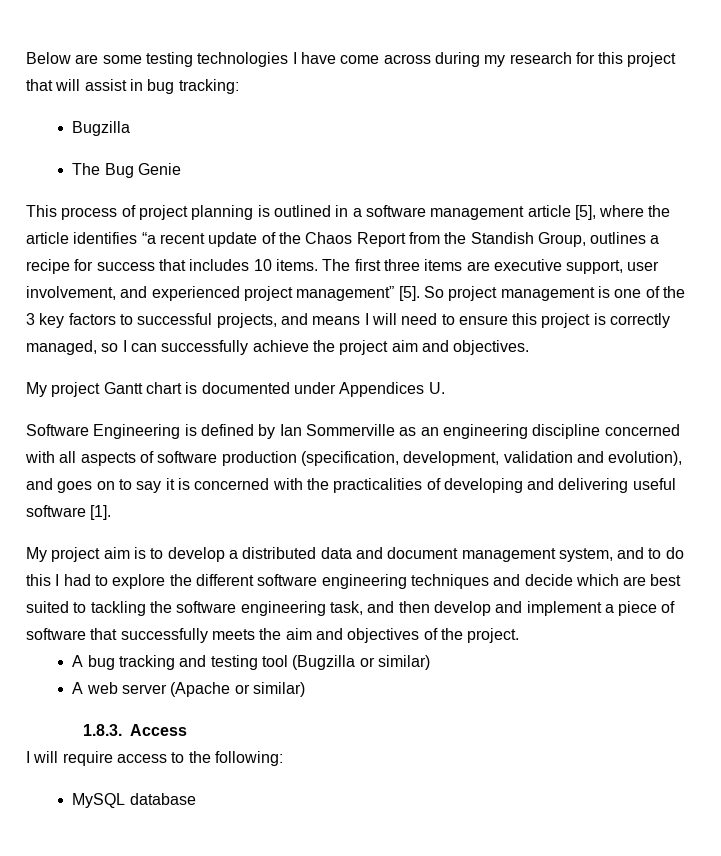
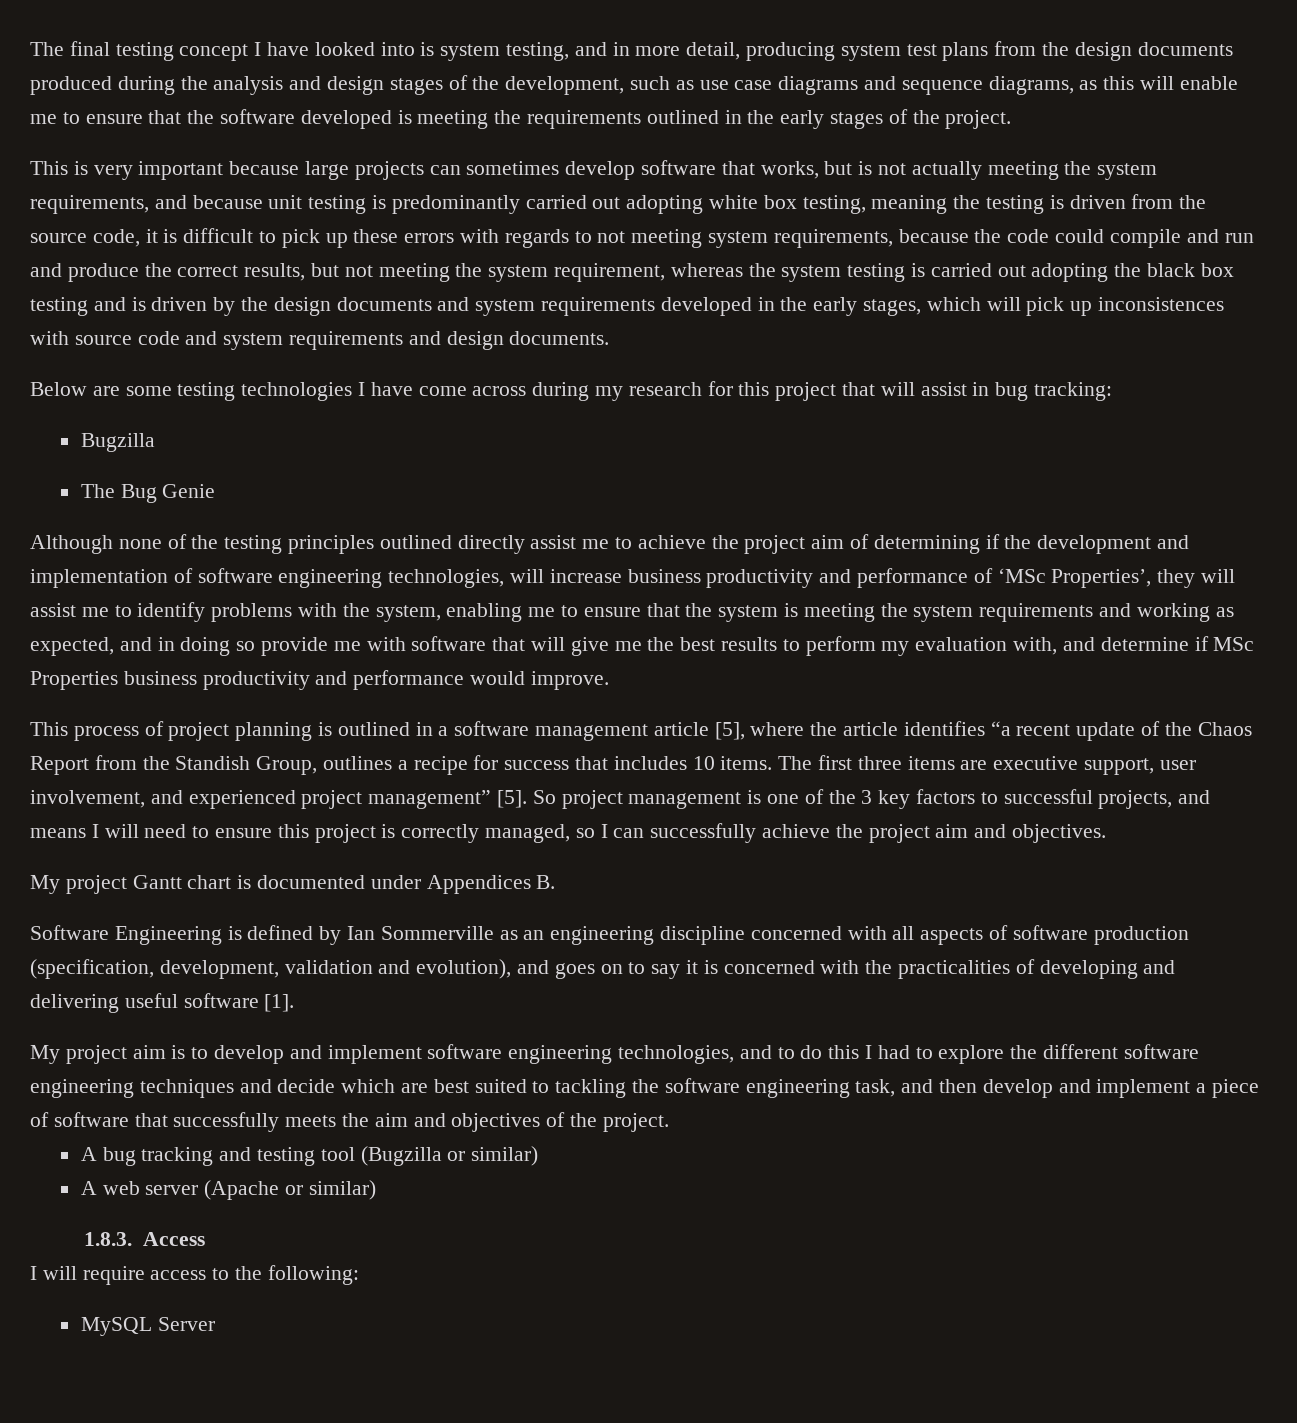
(26, 58) none -> [30,41,1233,61] [30,75,1238,95] [30,109,1012,129] [30,160,1158,180] [30,194,1207,214] [30,228,1254,248] [30,263,1234,282] [30,297,1225,316] [30,331,610,350] The final testing concept I have looked into is system testing, and in more detail, producing system test plans from the design documents produced during the analysis and design stages of the development, such as use case diagrams and sequence diagrams, as this will enable me to ensure that the software developed is meeting the requirements outlined in the early stages of the project. // This is very important because large projects can sometimes develop software that works, but is not actually meeting the system requirements, and because unit testing is predominantly carried out adopting white box testing, meaning the testing is driven from the source code, it is difficult to pick up these errors with regards to not meeting system requirements, because the code could compile and run and produce the correct results, but not meeting the system requirement, whereas the system testing is carried out adopting the black box testing and is driven by the design documents and system requirements developed in the early stages, which will pick up inconsistences with source code and system requirements and design documents. //
(181, 169) none -> [30,534,1190,554] [30,568,1236,588] [30,602,1234,622] [30,636,1255,656] [30,670,609,690] // Although none of the testing principles outlined directly assist me to achieve the project aim of determining if the development and implementation of software engineering technologies, will increase business productivity and performance of ‘MSc Properties’, they will assist me to identify problems with the system, enabling me to ensure that the system is meeting the system requirements and working as expected, and in doing so provide me with software that will give me the best results to perform my evaluation with, and determine if MSc Properties business productivity and performance would improve.
[428,382,445,394] U. -> [536,875,556,889] B.
[228,547,613,562] a distributed data and document management system, -> [289,1044,735,1064] and implement software engineering technologies,
[129,793,196,805] database -> [157,1317,215,1331] Server

